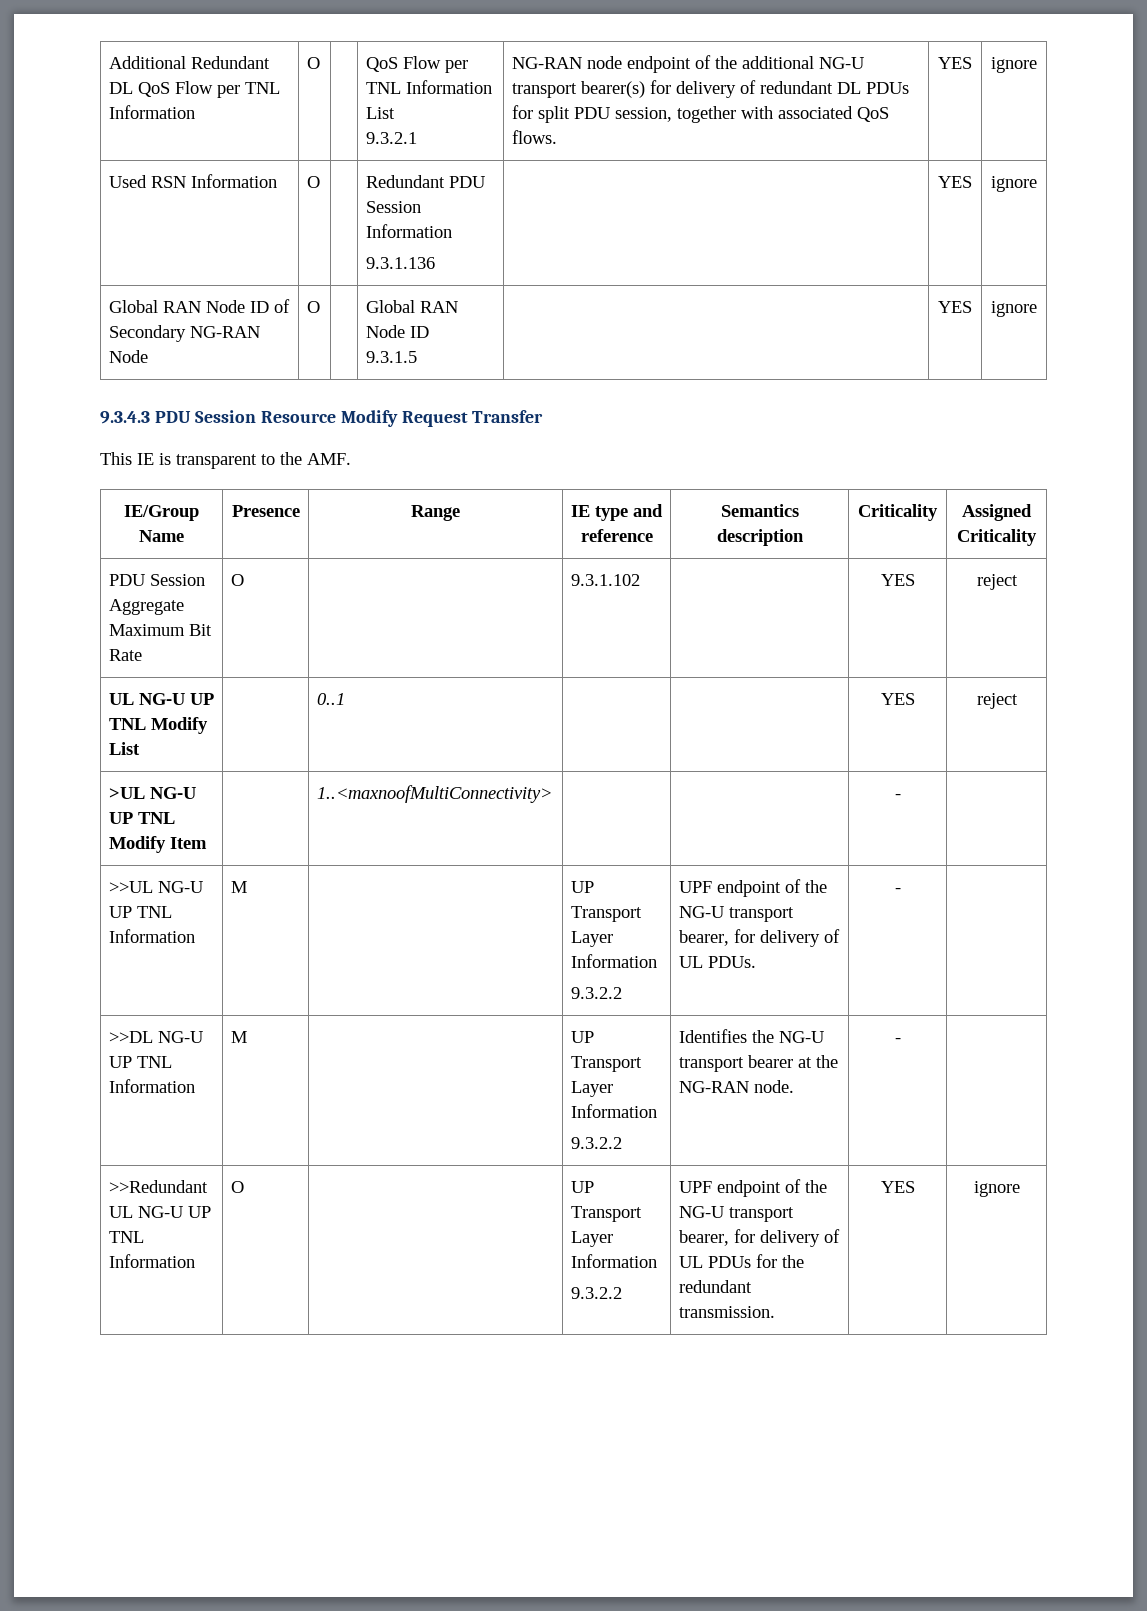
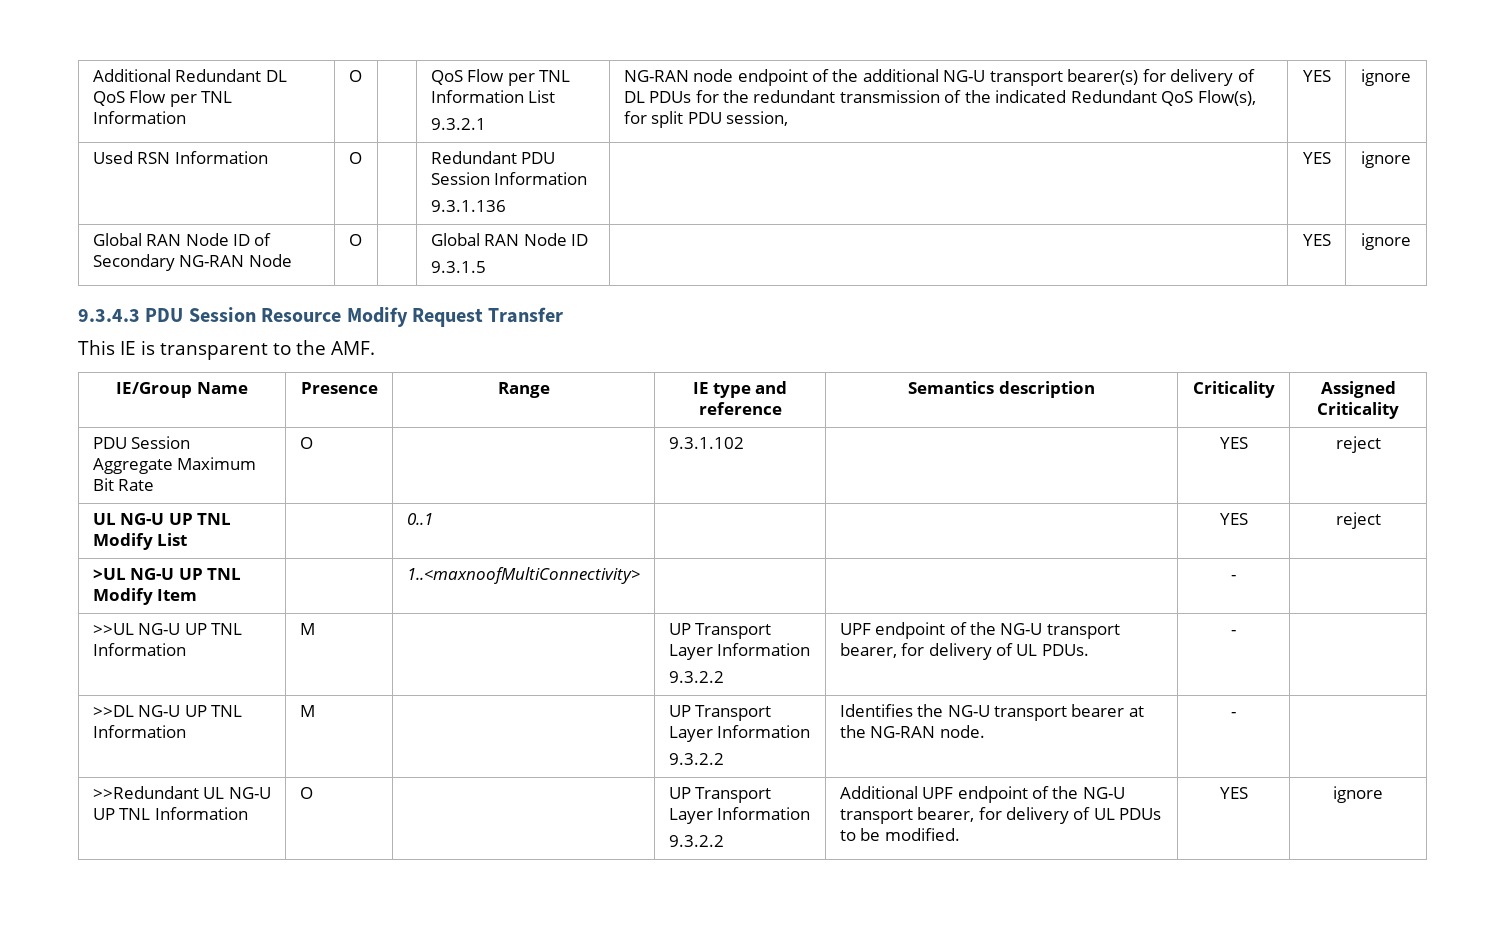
[759,81,833,94] redundant -> (1255, 75) none
[537,106,889,123] [511,130,557,144] split PDU session, together with associated QoS flows. -> [723,90,1256,106] [623,111,789,128] the redundant transmission of the indicated Redundant QoS Flow(s), for split PDU session,
(622, 1293) none -> [839,786,918,799] Additional
[755,1254,804,1268] [678,1280,752,1293] [678,1306,775,1318] for the redundant transmission. -> [839,828,960,841] to be modified.

